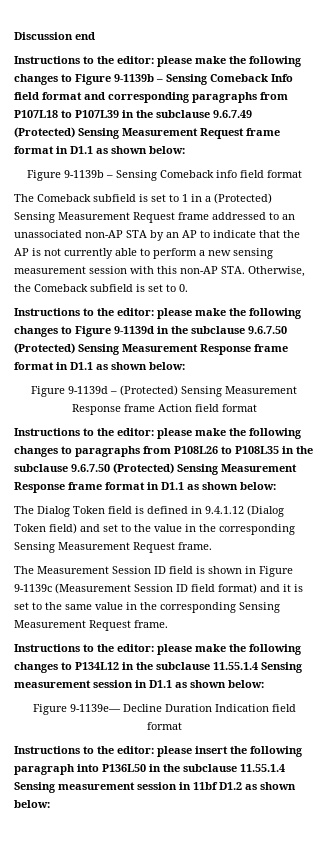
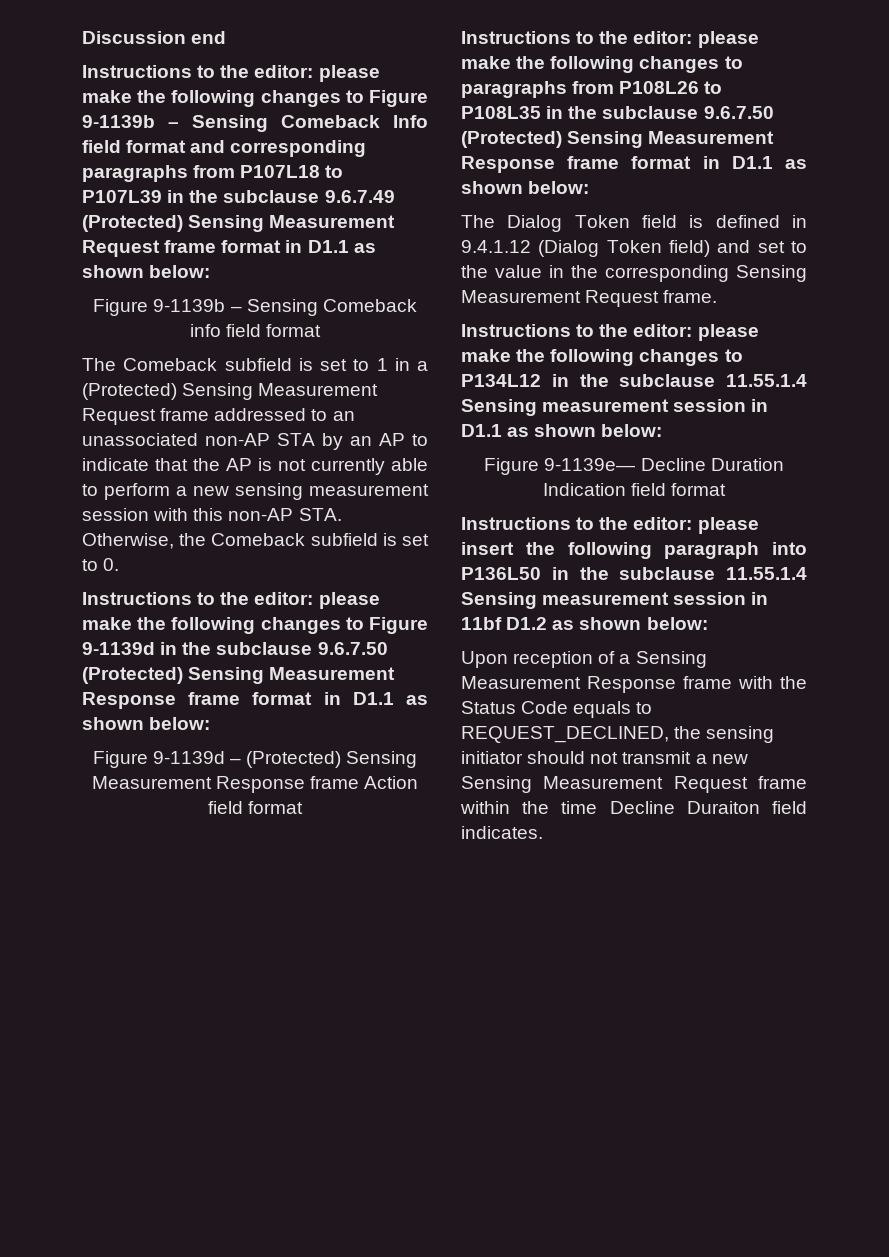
[14,566,293,577] [14,583,303,594] [14,602,280,613] [14,620,168,631] // The Measurement Session ID field is shown in Figure 9-1139c (Measurement Session ID field format) and it is set to the same value in the corresponding Sensing Measurement Request frame. -> (718, 296) none
(50, 804) none -> [461,651,707,668] [461,676,807,693] [461,701,653,718] [461,726,775,743] [461,751,748,764] [461,776,807,793] [460,801,807,814] [461,826,543,839] // Upon reception of a Sensing Measurement Response frame with the Status Code equals to REQUEST_DECLINED, the sensing initiator should not transmit a new Sensing Measurement Request frame within the time Decline Duraiton field indicates.

